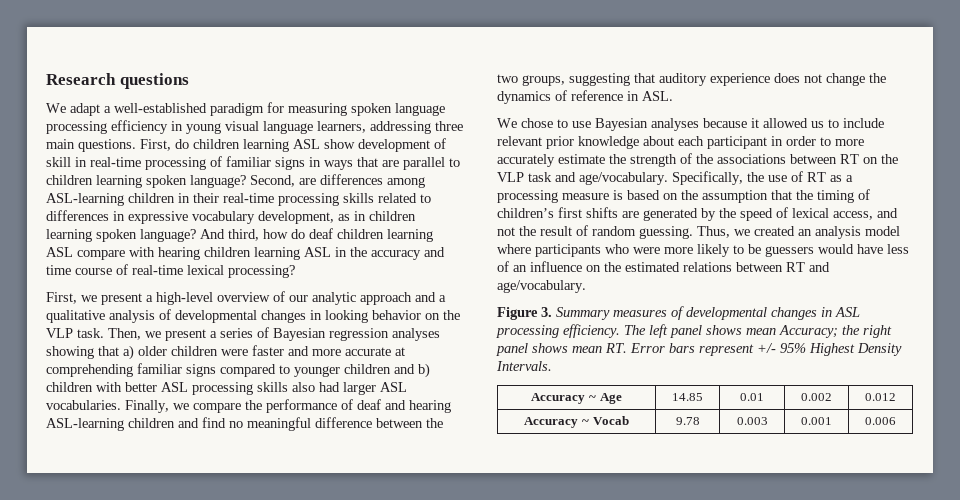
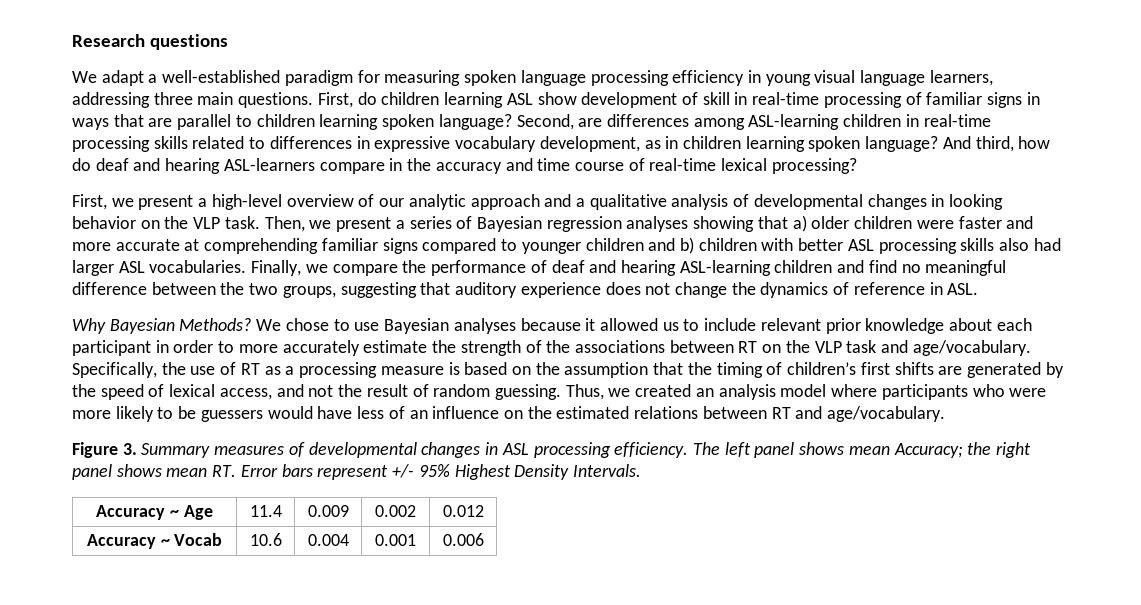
[193,193,219,203] their -> (919, 120) none
[337,229,433,242] [46,247,331,260] children learning ASL compare with hearing children learning ASL -> [133,158,385,174] and hearing ASL-learners compare
(673, 96) none -> [72,318,252,334] Why Bayesian Methods?
[672,393,703,401] [740,393,764,401] 14.85 | 0.01 -> [249,505,282,517] [307,505,349,517] 11.4 | 0.009
[675,417,700,425] [736,417,768,425] 9.78 | 0.003 -> [249,533,282,546] [307,534,349,546] 10.6 | 0.004

